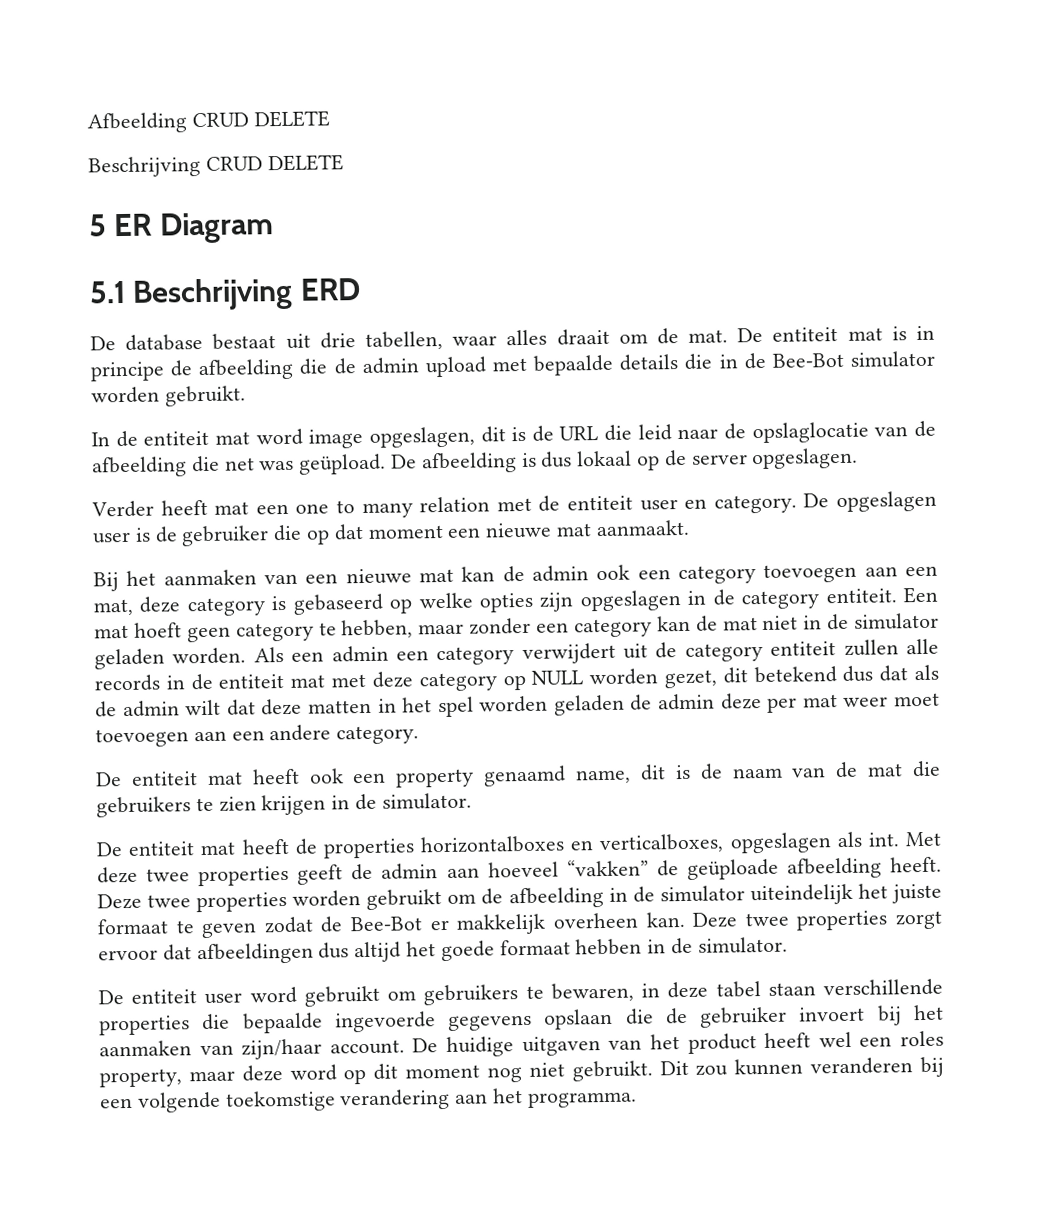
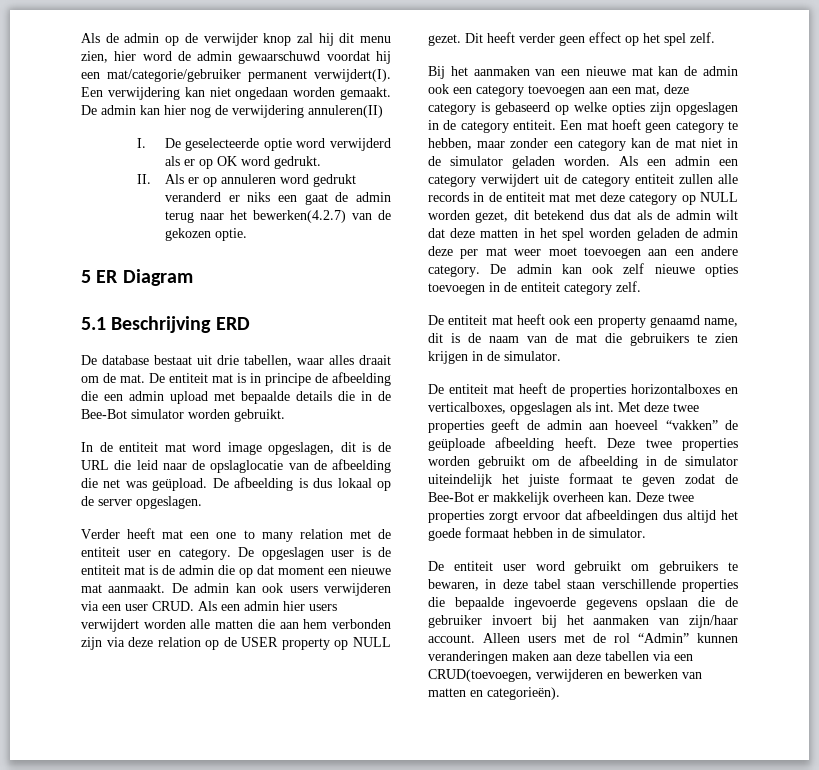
[87,110,330,134] [88,154,344,178] Afbeelding CRUD DELETE // Beschrijving CRUD DELETE -> [81,33,391,46] [81,51,391,64] [81,69,391,82] [81,87,391,100] [81,105,383,118] [136,138,391,151] [164,156,321,169] [136,174,356,187] [164,192,391,205] [164,210,391,223] [164,228,247,241] Als de admin op de verwijder knop zal hij dit menu zien, hier word de admin gewaarschuwd voordat hij een mat/categorie/gebruiker permanent verwijdert(I). Een verwijdering kan niet ongedaan worden gemaakt. De admin kan hier nog de verwijdering annuleren(II) // I. De geselecteerde optie word verwijderd als er op OK word gedrukt. // II. Als er op annuleren word gedrukt veranderd er niks een gaat de admin terug naar het bewerken(4.2.7) van de gekozen optie.
[333,358,356,375] de -> [104,394,123,401] een
[181,525,270,547] gebruiker -> [81,565,214,575] entiteit mat is de admin
(690, 528) none -> [171,583,391,596] [81,601,337,611] [81,619,392,632] [81,637,391,650] [428,32,715,46] De admin kan ook users verwijderen via een user CRUD. Als een admin hier users verwijdert worden alle matten die aan hem verbonden zijn via deze relation op de USER property op NULL gezet. Dit heeft verder geen effect op het spel zelf.
(420, 735) none -> [490,263,738,277] [428,281,641,295] De admin kan ook zelf nieuwe opties toevoegen in de entiteit category zelf.
[412,1030,945,1057] [99,1056,944,1088] [100,1088,637,1113] De huidige uitgaven van het product heeft wel een roles property, maar deze word op dit moment nog niet gebruikt. Dit zou kunnen veranderen bij een volgende toekomstige verandering aan het programma. -> [483,633,738,643] [428,651,693,664] [428,669,702,682] [428,687,560,700] Alleen users met de rol “Admin” kunnen veranderingen maken aan deze tabellen via een CRUD(toevoegen, verwijderen en bewerken van matten en categorieën).

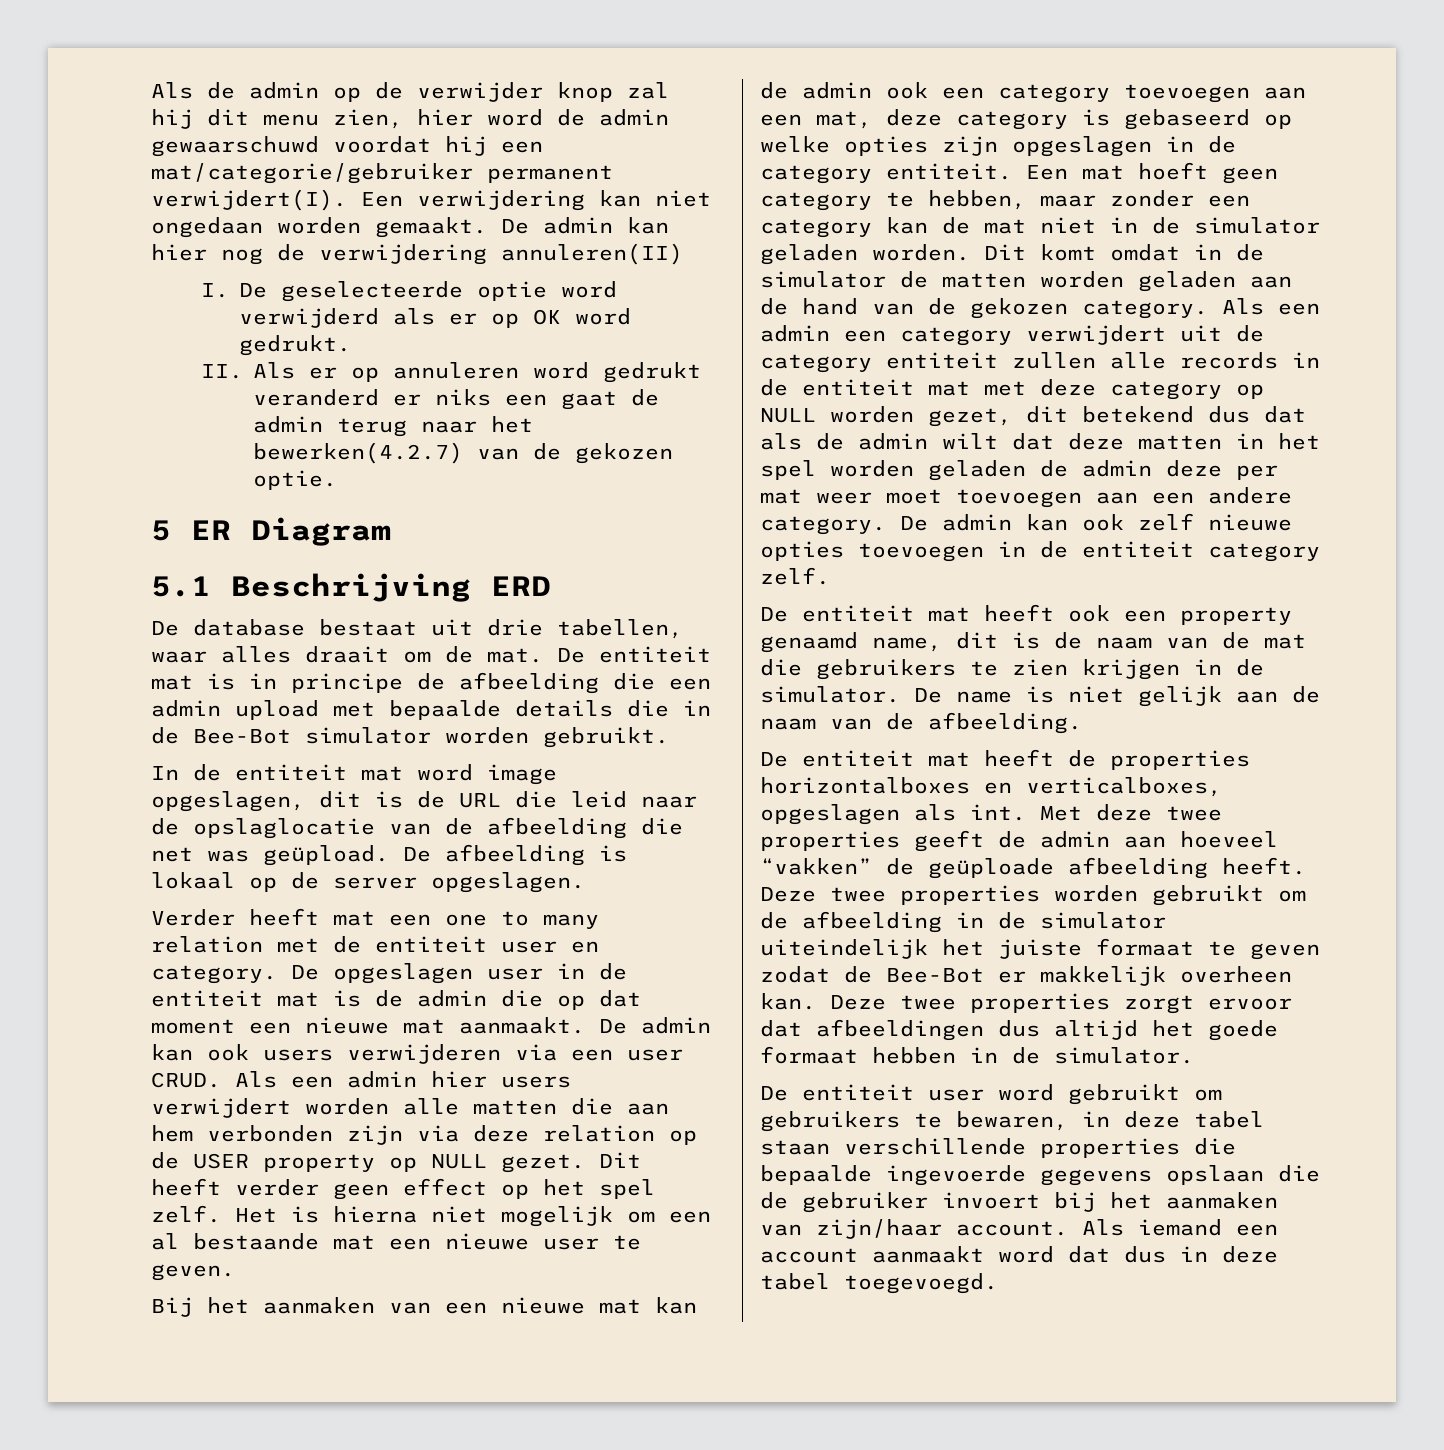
[313,478,333,488] dus -> (627, 853) none
[361,547,371,557] is -> [557,963,585,979] in
(715, 37) none -> [235,1206,711,1227] [151,1233,641,1250] [151,1264,235,1281] Het is hierna niet mogelijk om een al bestaande mat een nieuwe user te geven.
(610, 161) none -> [984,244,1264,261] [760,271,1292,292] [760,298,1208,319] Dit komt omdat in de simulator de matten worden geladen aan de hand van de gekozen category.
(561, 356) none -> [914,686,1320,707] [760,712,1082,734] De name is niet gelijk aan de naam van de afbeelding.
[483,633,738,643] [428,651,693,664] [428,669,702,682] [428,687,560,700] Alleen users met de rol “Admin” kunnen veranderingen maken aan deze tabellen via een CRUD(toevoegen, verwijderen en bewerken van matten en categorieën). -> [1082,1219,1278,1236] [760,1246,1278,1263] [760,1273,998,1294] Als iemand een account aanmaakt word dat dus in deze tabel toegevoegd.

